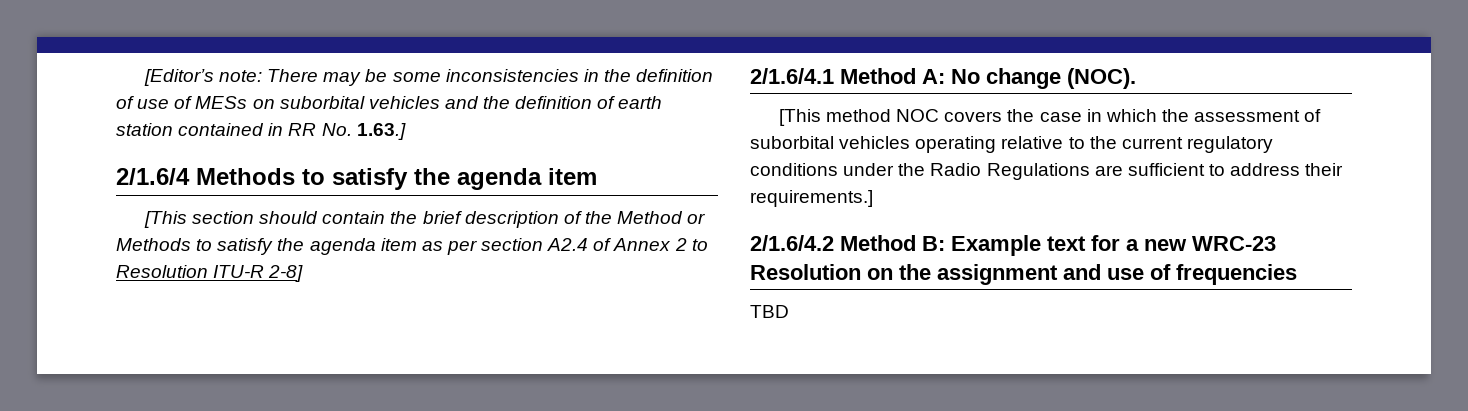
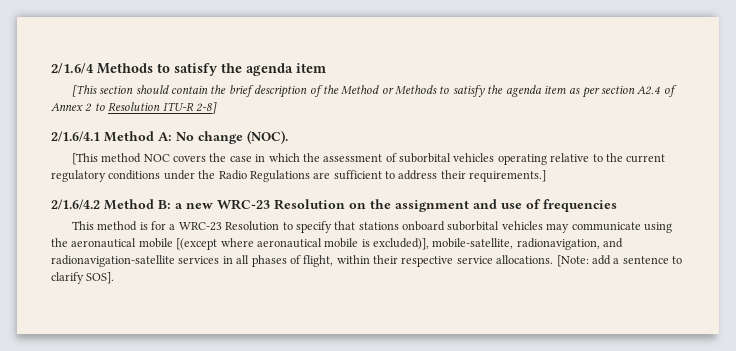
[143,69,714,86] [116,96,663,109] [116,123,406,140] [Editor’s note: There may be some inconsistencies in the definition of use of MESs on suborbital vehicles and the definition of earth station contained in RR No. 1.63.] // -> (51, 68) none
[951,235,1120,256] Example text for -> (171, 204) none
[750,305,789,318] TBD -> [71,221,672,233] [51,238,624,250] [51,255,682,267] [51,272,115,284] This method is for a WRC-23 Resolution to specify that stations onboard suborbital vehicles may communicate using the aeronautical mobile [(except where aeronautical mobile is excluded)], mobile-satellite, radionavigation, and radionavigation-satellite services in all phases of flight, within their respective service allocations. [Note: add a sentence to clarify SOS].

